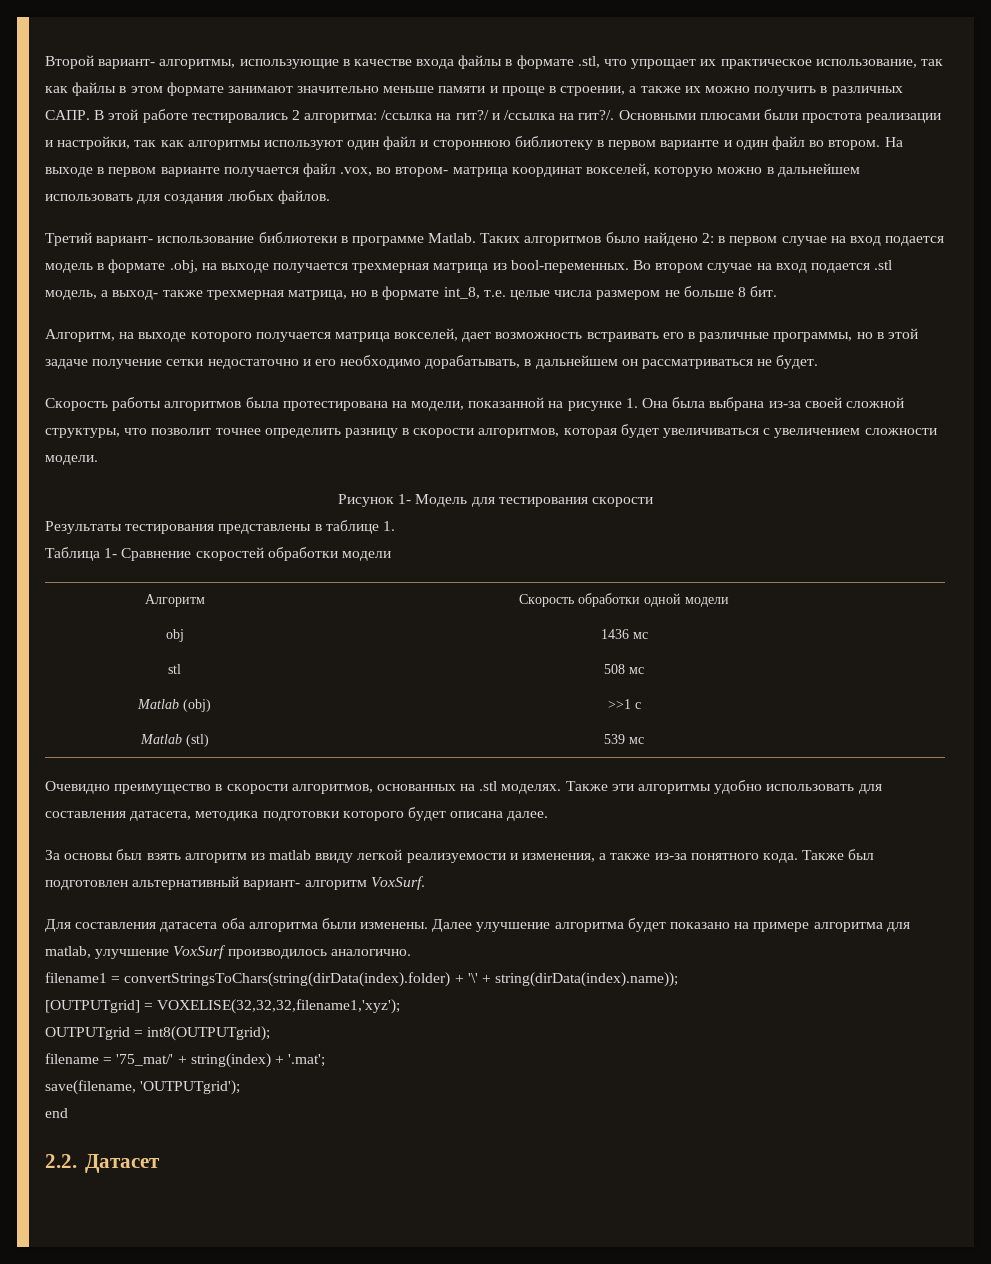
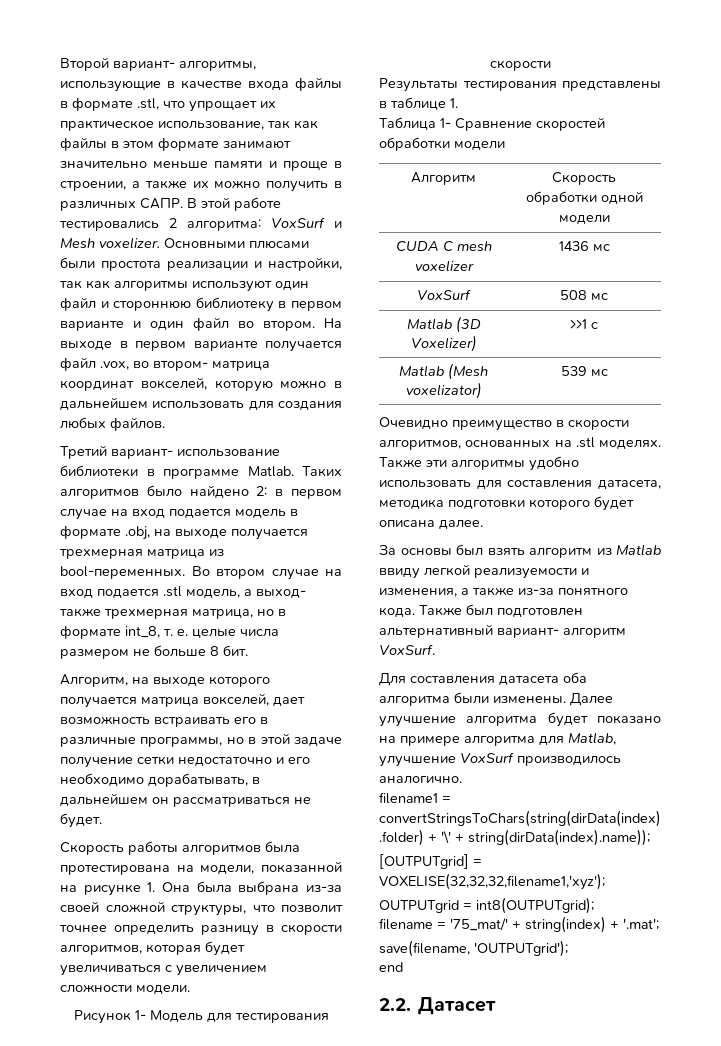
[381,110,615,120] /ссылка на гит?/ и /ссылка на гит?/. -> [271,217,342,228] [60,237,160,249] VoxSurf и Mesh voxelizer.
[483,290,506,297] т.е. -> [163,629,188,636] т. е.
[165,629,184,642] obj -> [395,241,492,251] [414,260,474,272] CUDA C mesh voxelizer
[168,664,181,674] stl -> [417,289,471,300] VoxSurf
[183,699,211,712] (obj) -> [455,316,481,333] [410,335,477,352] (3D Voxelizer)
[185,734,209,747] (stl) -> [448,363,488,380] [405,382,482,399] (Mesh voxelizator)
[269,850,312,860] matlab -> [616,544,661,556] Matlab
[45,946,91,958] matlab, -> [568,732,616,745] Matlab,

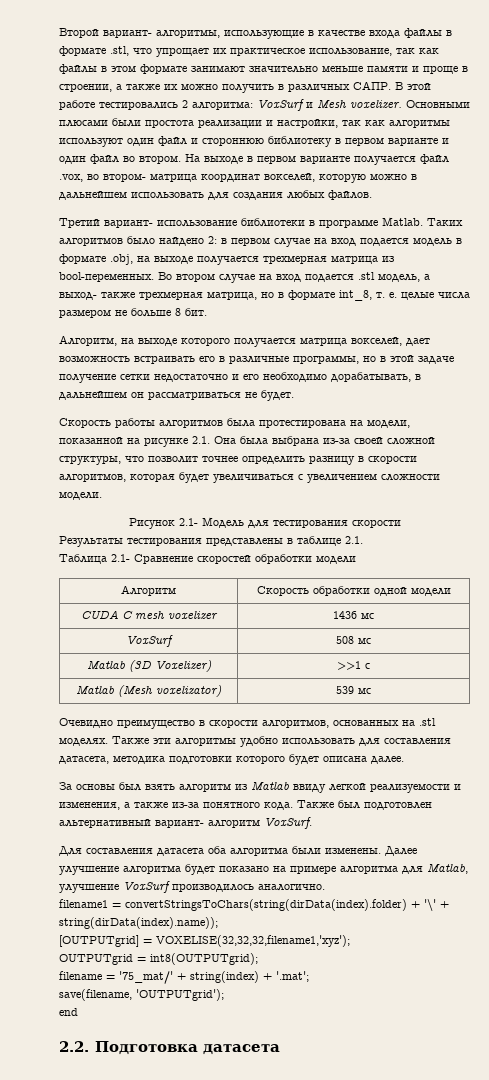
[147,882,156,892] 1. -> [192,436,210,444] 2.1.
[134,1010,146,1020] 1- -> [178,518,198,526] 2.1-
[450,98,458,108] 1. -> [345,536,363,544] 2.1.
[440,118,451,128] 1- -> [111,554,130,562] 2.1-
[418,997,497,1015] Датасет -> [94,1041,280,1055] Подготовка датасета

